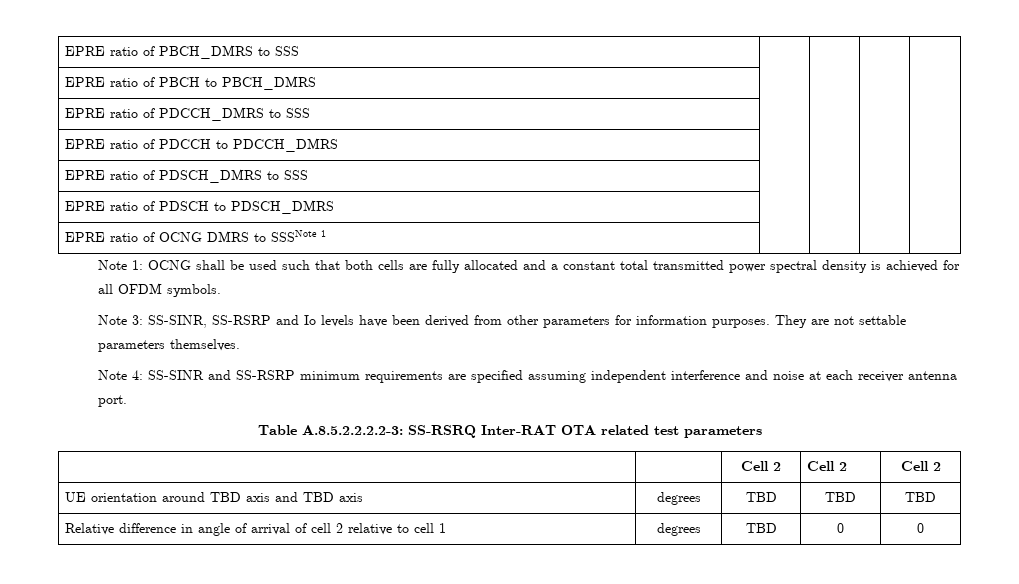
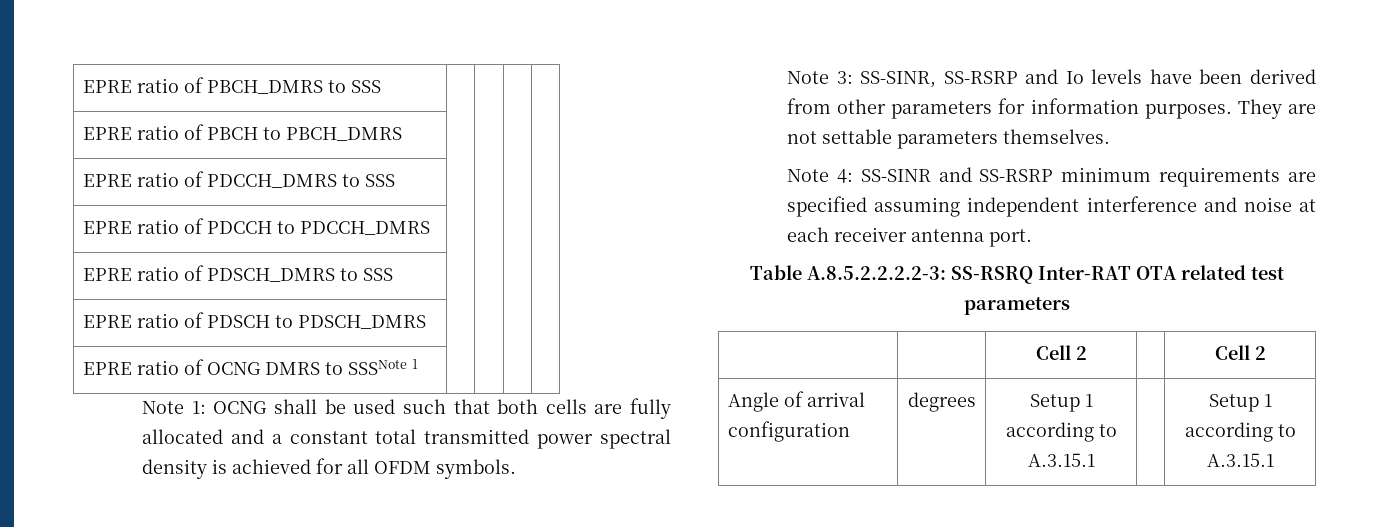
[806,461,847,471] Cell 2 -> (1087, 353) none
[64,492,363,502] [656,492,701,505] [745,492,777,502] [825,492,856,502] [905,492,936,502] [64,523,446,536] [656,523,701,536] [745,523,777,533] [837,523,844,533] [917,523,924,533] UE orientation around TBD axis and TBD axis | degrees | TBD | TBD | TBD // Relative difference in angle of arrival of cell 2 relative to cell 1 | degrees | TBD | 0 | 0 -> [727,391,865,412] [727,421,850,442] [907,392,976,412] [1029,394,1093,412] [1005,422,1117,442] [1027,453,1095,467] [1208,394,1272,412] [1184,422,1296,442] [1206,453,1274,467] Angle of arrival configuration | degrees | Setup 1 according to A.3.15.1 | | Setup 1 according to A.3.15.1

